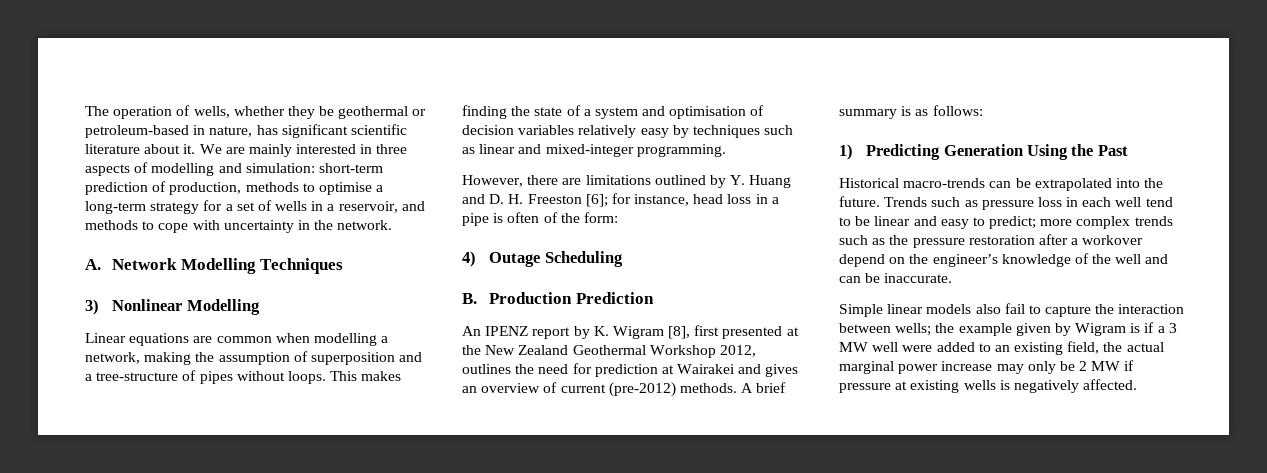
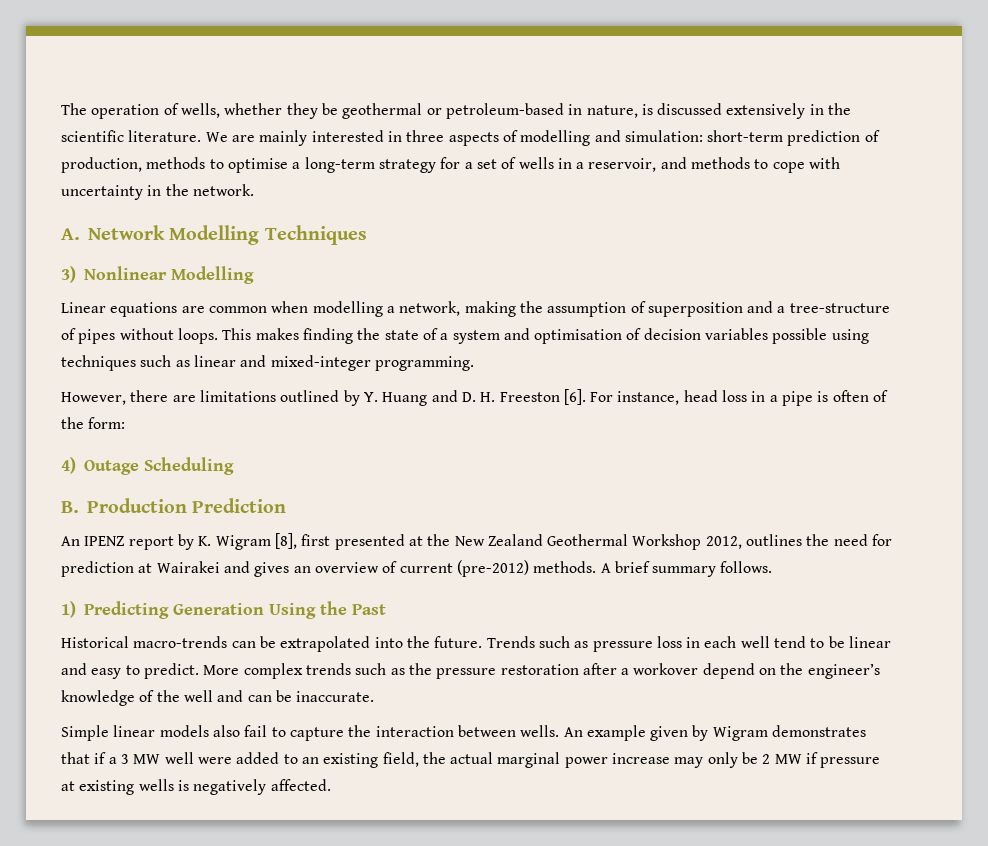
[256,124,407,138] [85,144,196,154] has significant scientific literature about it. -> [641,103,852,119] [61,130,202,142] is discussed extensively in the scientific literature.
[578,125,689,138] relatively easy by -> [772,328,869,344] possible using
[585,193,631,207] [6]; for -> [563,389,614,405] [6]. For
[901,105,983,116] is as follows: -> [720,561,773,573] follows.
[989,216,1073,229] predict; more -> [143,663,240,679] predict. More
[895,323,955,336] wells; the -> [520,725,583,737] wells. An
[1130,323,1141,333] is -> [772,725,867,737] [61,752,90,764] demonstrates that

